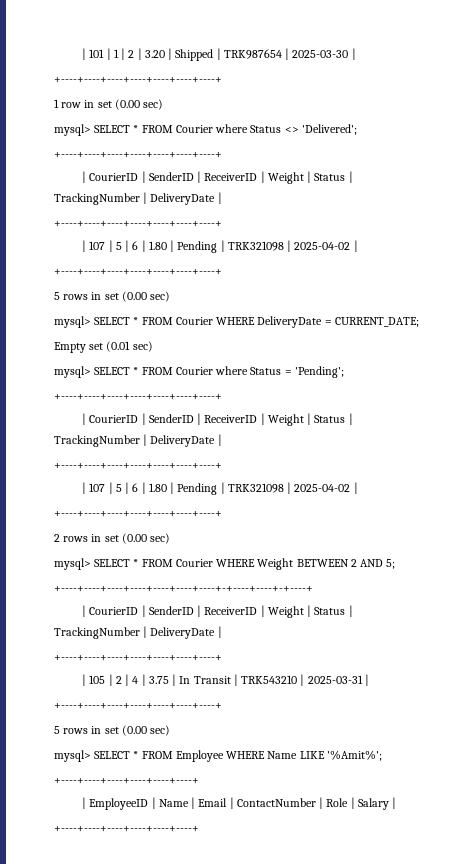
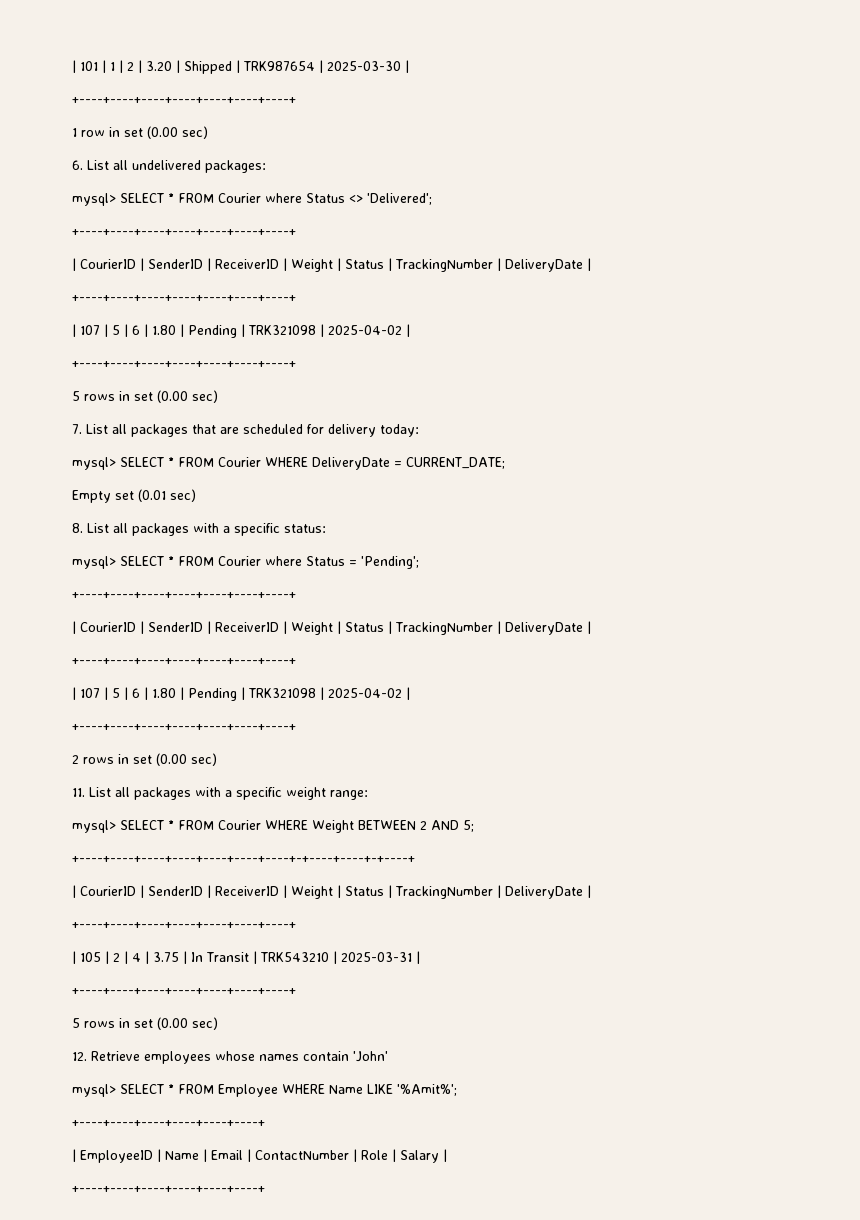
(164, 104) none -> [72,160,266,173] // 6. List all undelivered packages:
(171, 296) none -> [72,424,419,437] // 7. List all packages that are scheduled for delivery today:
(153, 346) none -> [72,523,326,536] // 8. List all packages with a specific status:
(171, 538) none -> [72,787,368,800] // 11. List all packages with a specific weight range:
(171, 730) none -> [72,1051,388,1064] // 12. Retrieve employees whose names contain 'John'

